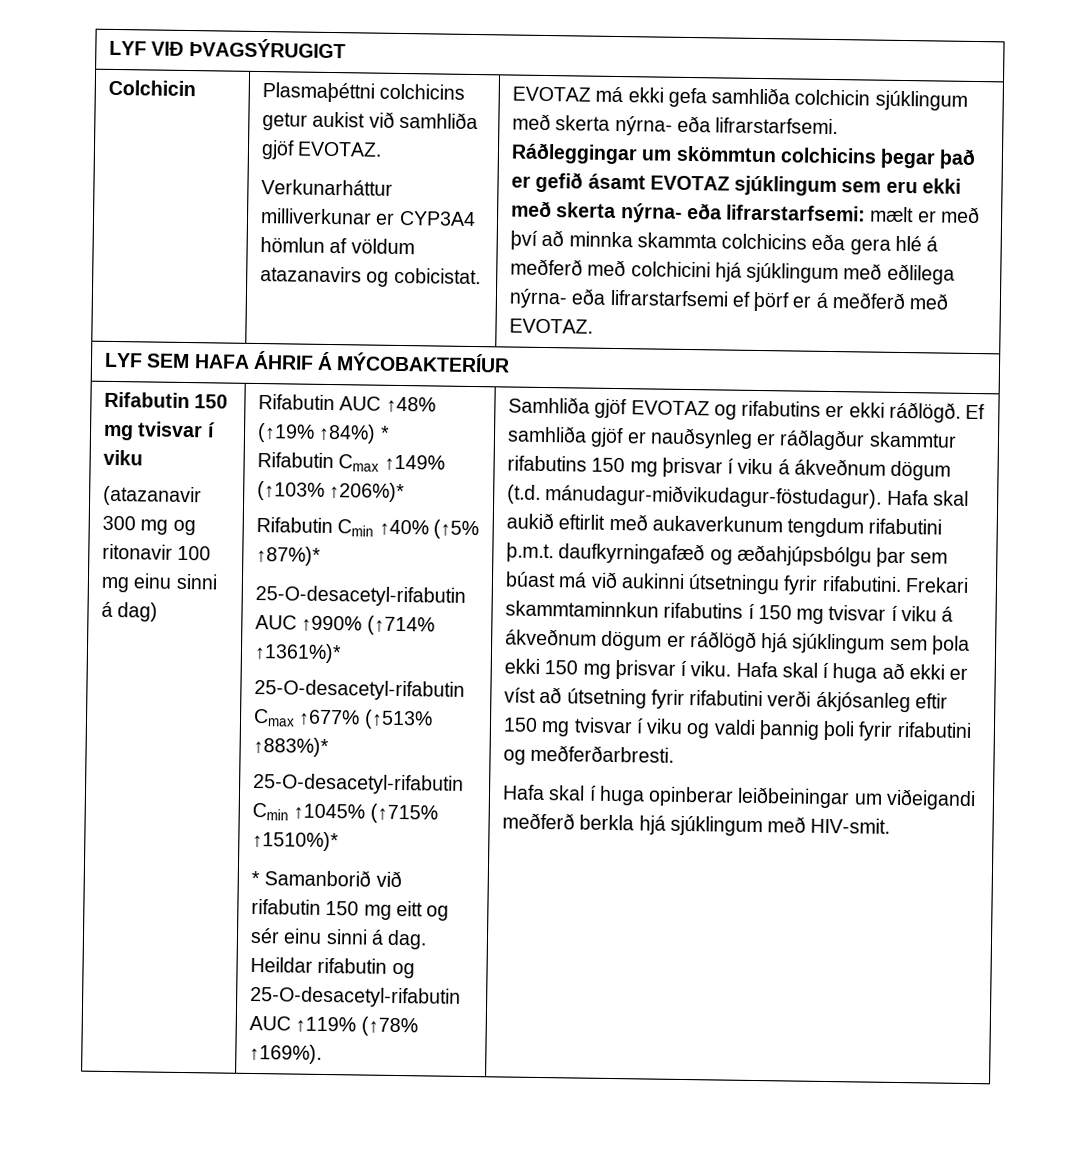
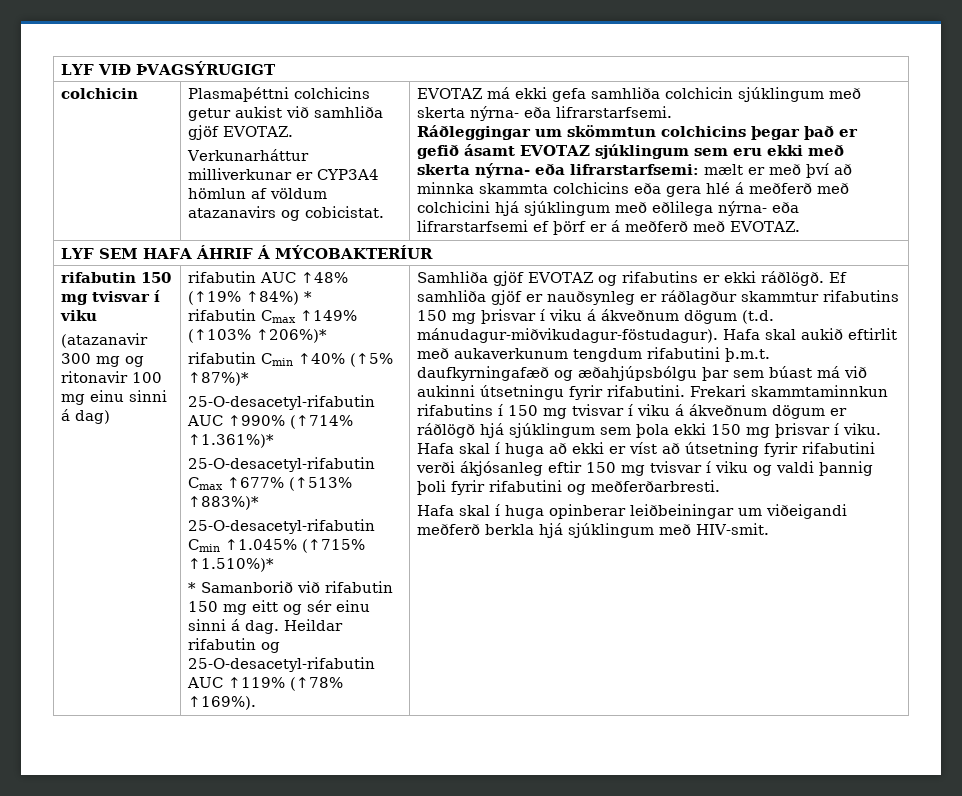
[107,79,196,97] Colchicin -> [61,88,139,99] colchicin
[103,391,190,409] Rifabutin -> [61,272,137,283] rifabutin
[257,394,335,411] Rifabutin -> [188,271,257,283] rifabutin
[256,451,334,469] Rifabutin -> [188,309,257,321] rifabutin
[255,516,333,534] Rifabutin -> [188,352,257,364] rifabutin
[253,642,342,664] ↑1361%)* -> [188,434,275,448] ↑1.361%)*
[293,803,438,824] [251,830,339,852] ↑1045% (↑715% ↑1510%)* -> [225,539,366,553] [188,558,275,572] ↑1.045% (↑715% ↑1.510%)*

